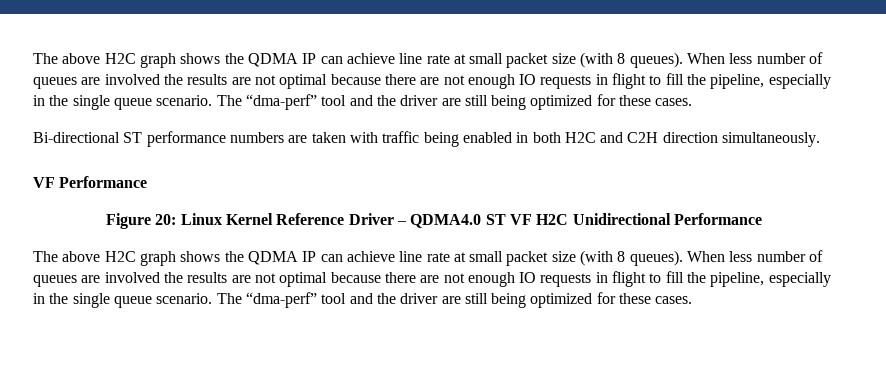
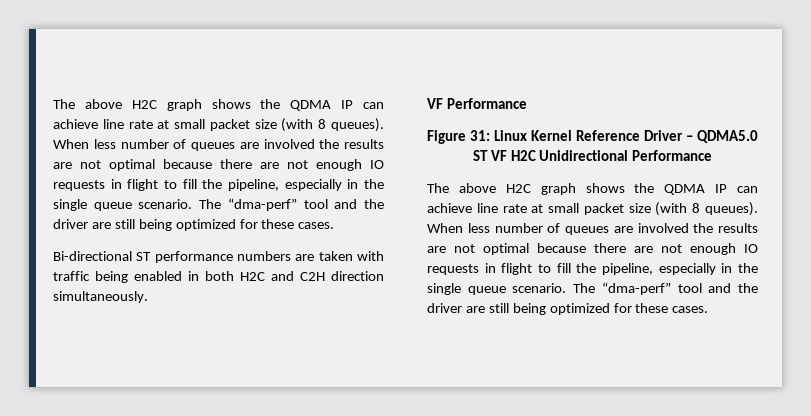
[155,214,177,225] 20: -> [470,130,491,141] 31:
[410,214,482,228] QDMA4.0 -> [696,130,758,143] QDMA5.0

